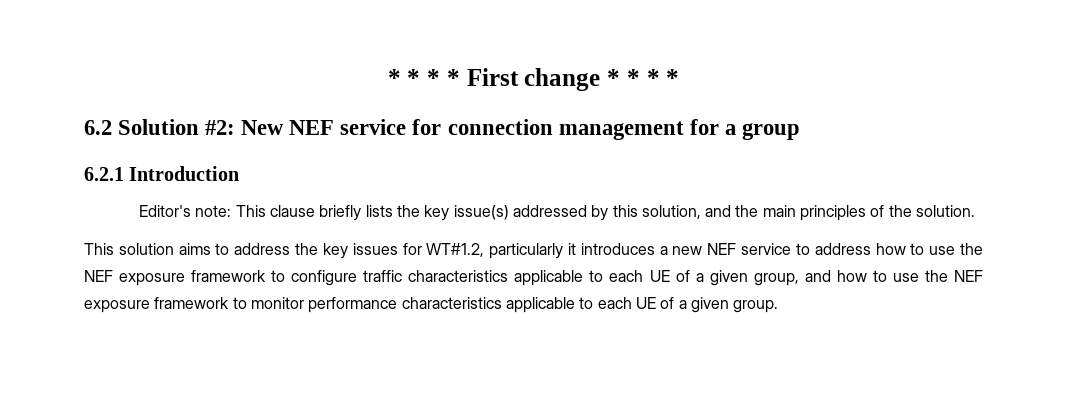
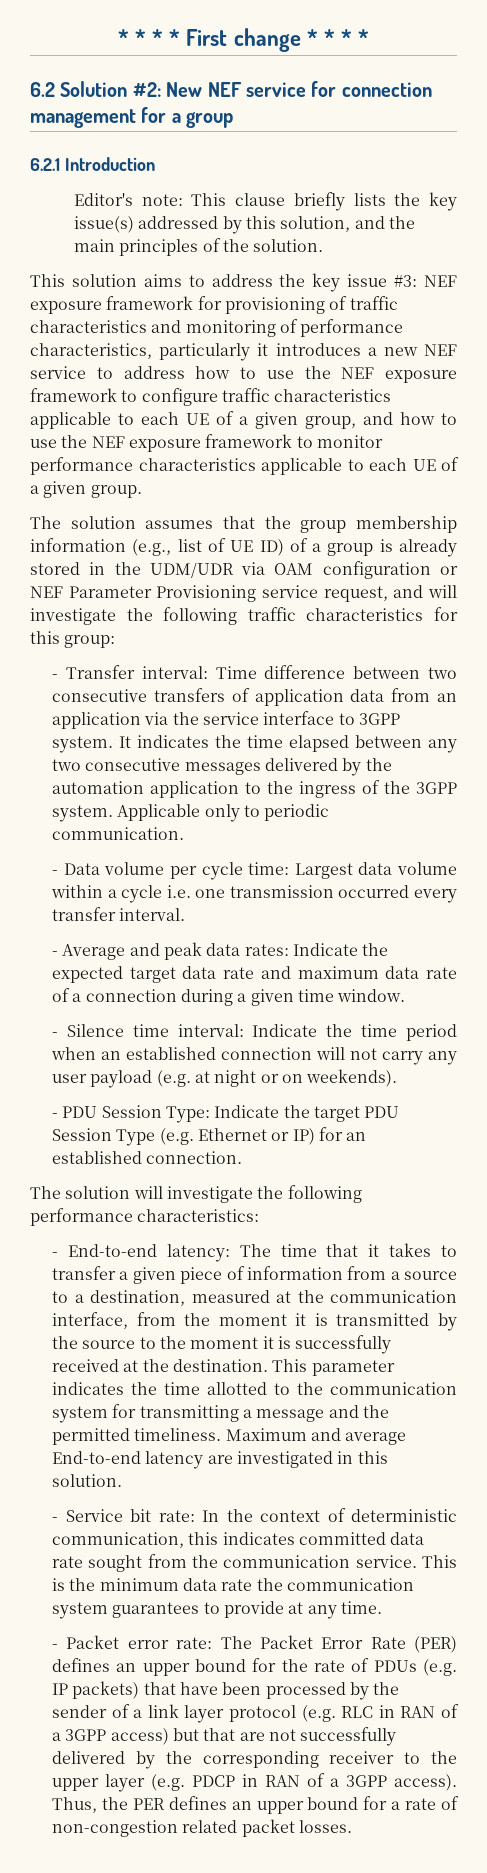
[352,243,485,257] issues for WT#1.2, -> [347,274,458,287] [30,296,398,314] [30,319,404,337] [30,343,152,359] issue #3: NEF exposure framework for provisioning of traffic characteristics and monitoring of performance characteristics,
(779, 306) none -> [30,516,458,533] [30,538,458,557] [30,561,458,579] [30,585,458,602] [30,607,459,625] [30,631,116,648] [52,665,458,679] [52,688,458,706] [52,711,400,729] [52,735,457,753] [52,758,392,776] [52,780,457,798] [52,804,330,822] [52,827,185,840] [52,862,458,880] [51,885,457,903] [52,907,186,921] [52,942,389,960] [52,966,457,983] [52,988,406,1006] [52,1024,457,1041] [51,1047,457,1065] [52,1069,398,1088] [52,1105,400,1123] [52,1127,367,1146] [52,1151,243,1164] [30,1185,362,1203] [30,1208,260,1226] [52,1243,457,1262] [52,1266,458,1284] [52,1290,457,1306] [52,1312,457,1331] [52,1335,392,1354] [52,1359,395,1376] [52,1382,457,1395] [52,1404,389,1423] [52,1428,407,1445] [52,1451,388,1469] [52,1474,123,1487] [52,1508,457,1522] [52,1532,425,1548] [52,1554,458,1572] [52,1578,414,1591] [52,1601,382,1619] [52,1635,458,1653] [52,1658,457,1676] [52,1681,400,1700] [52,1704,459,1723] [52,1727,397,1746] [52,1751,458,1769] [52,1773,457,1792] [52,1796,460,1814] [52,1819,352,1837] // The solution assumes that the group membership information (e.g., list of UE ID) of a group is already stored in the UDM/UDR via OAM configuration or NEF Parameter Provisioning service request, and will investigate the following traffic characteristics for this group: // - Transfer interval: Time difference between two consecutive transfers of application data from an application via the service interface to 3GPP system. It indicates the time elapsed between any two consecutive messages delivered by the automation application to the ingress of the 3GPP system. Applicable only to periodic communication. // - Data volume per cycle time: Largest data volume within a cycle i.e. one transmission occurred every transfer interval. // - Average and peak data rates: Indicate the expected target data rate and maximum data rate of a connection during a given time window. // - Silence time interval: Indicate the time period when an established connection will not carry any user payload (e.g. at night or on weekends). // - PDU Session Type: Indicate the target PDU Session Type (e.g. Ethernet or IP) for an established connection. // The solution will investigate the following performance characteristics: // - End-to-end latency: The time that it takes to transfer a given piece of information from a source to a destination, measured at the communication interface, from the moment it is transmitted by the source to the moment it is successfully received at the destination. This parameter indicates the time allotted to the communication system for transmitting a message and the permitted timeliness. Maximum and average End-to-end latency are investigated in this solution. // - Service bit rate: In the context of deterministic communication, this indicates committed data rate sought from the communication service. This is the minimum data rate the communication system guarantees to provide at any time. // - Packet error rate: The Packet Error Rate (PER) defines an upper bound for the rate of PDUs (e.g. IP packets) that have been processed by the sender of a link layer protocol (e.g. RLC in RAN of a 3GPP access) but that are not successfully delivered by the corresponding receiver to the upper layer (e.g. PDCP in RAN of a 3GPP access). Thus, the PER defines an upper bound for a rate of non-congestion related packet losses.

